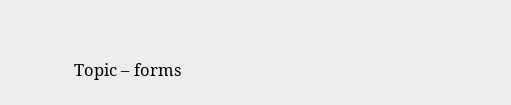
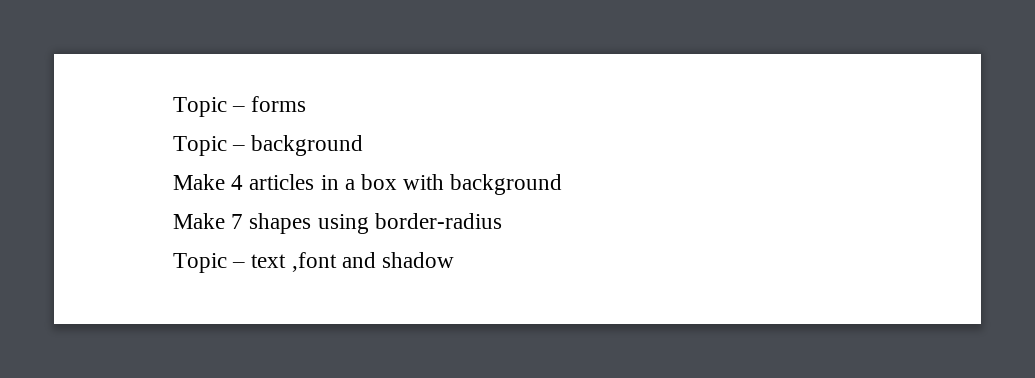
(181, 69) none -> [173,135,364,156] [173,174,563,195] [173,213,502,234] [173,252,455,273] // Topic – background // Make 4 articles in a box with background // Make 7 shapes using border-radius // Topic – text ,font and shadow

